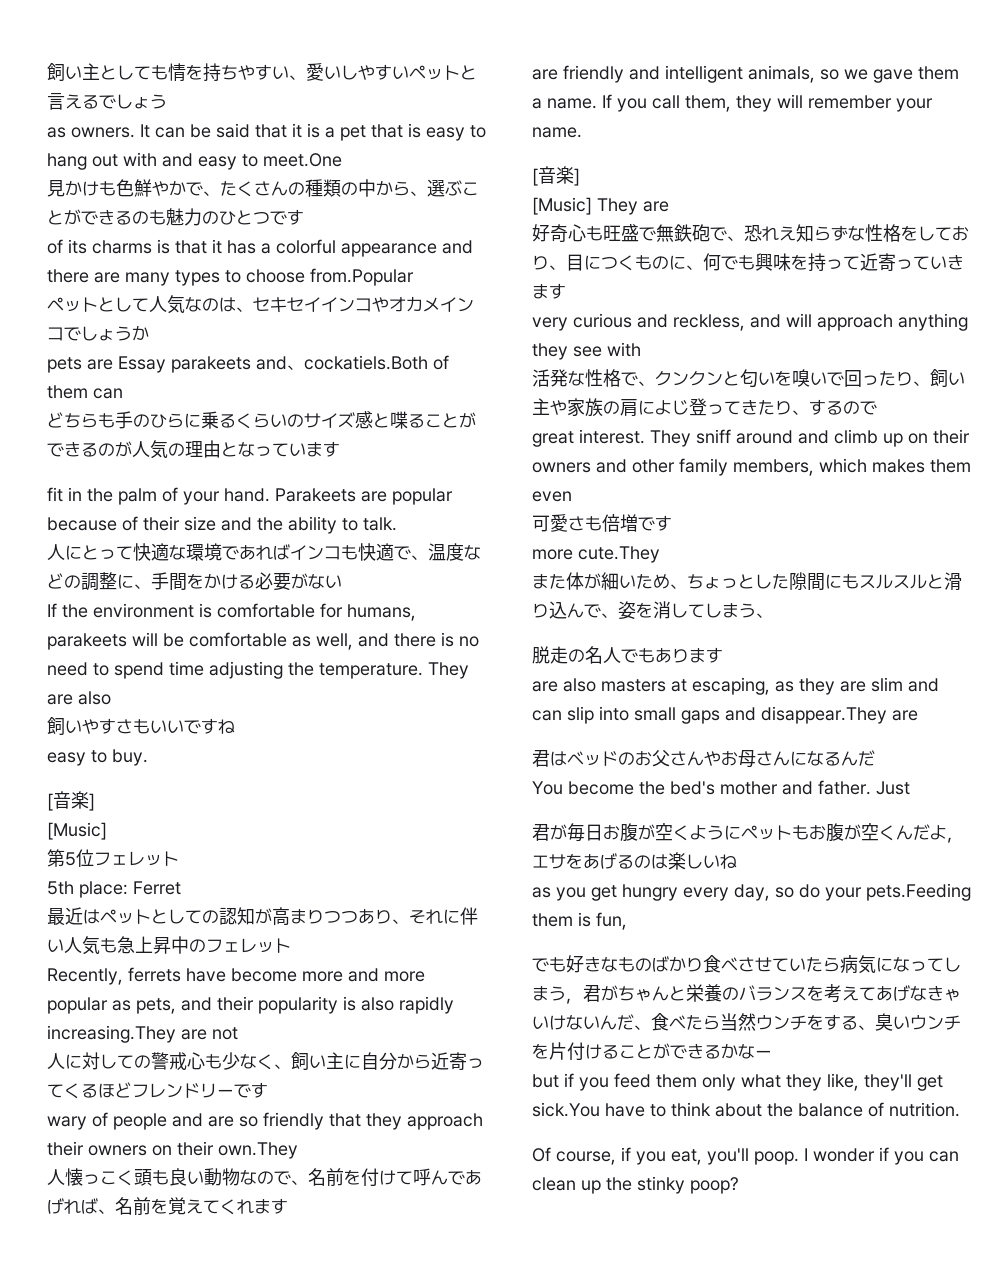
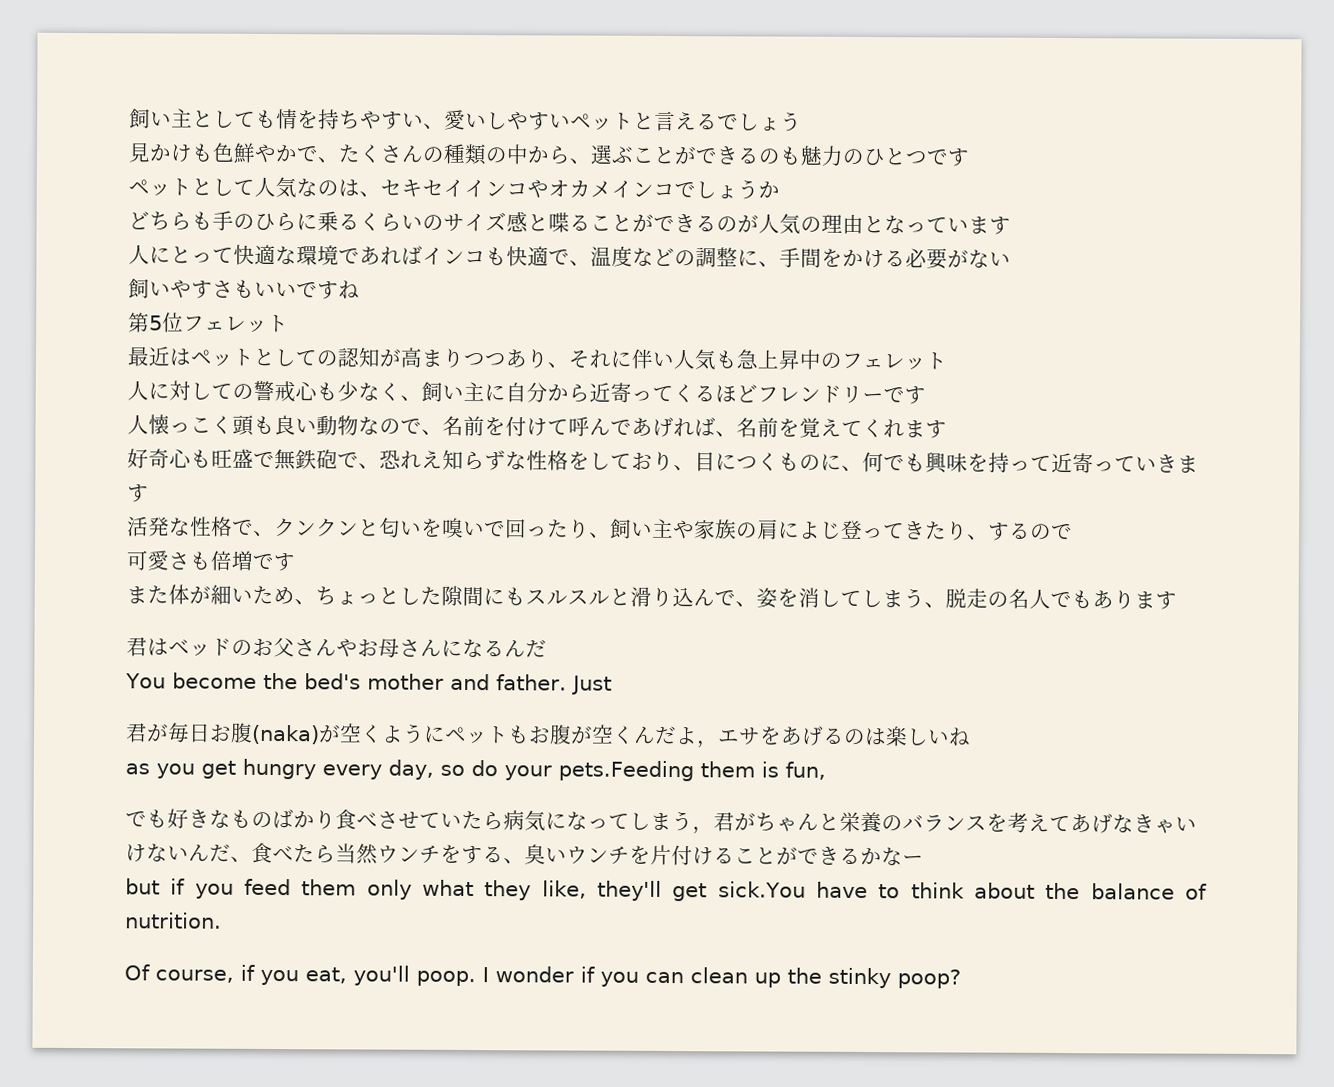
[47,123,486,141] [47,152,342,170] // as owners. It can be said that it is a pet that is easy to hang out with and easy to meet.One -> (802, 121) none
[47,239,473,257] [47,268,414,286] // of its charms is that it has a colorful appearance and there are many types to choose from.Popular -> (970, 157) none
[47,355,449,373] [47,385,123,399] // pets are Essay parakeets and、cockatiels.Both of them can -> (780, 189) none
[47,487,453,505] [47,516,397,534] // fit in the palm of your hand. Parakeets are popular because of their size and the ability to talk. -> (1011, 225) none
[47,603,416,621] [47,632,479,650] [47,661,469,679] [47,691,111,705] // If the environment is comfortable for humans, parakeets will be comfortable as well, and there is no need to spend time adjusting the temperature. They are also -> (1011, 259) none
[47,749,148,766] [47,791,95,811] [47,822,107,840] // easy to buy. // [音楽] // [Music] -> (360, 290) none
[47,881,181,898] // 5th place: Ferret -> (289, 323) none
[47,967,425,985] [47,996,454,1014] [47,1025,238,1043] // Recently, ferrets have become more and more popular as pets, and their popularity is also rapidly increasing.They are not -> (947, 361) none
[47,1112,483,1130] [47,1141,298,1159] // wary of people and are so friendly that they approach their owners on their own.They -> (926, 395) none
[532,65,959,83] [532,94,933,112] [532,127,582,138] [532,166,580,186] [532,197,669,215] // are friendly and intelligent animals, so we gave them a name. If you call them, they will remember your name. // [音楽] // [Music] They are -> (947, 429) none
[532,313,968,331] [532,342,641,360] // very curious and reckless, and will approach anything they see with -> (149, 493) none
[532,429,970,447] [532,458,971,476] [532,491,572,502] // great interest. They sniff around and climb up on their owners and other family members, which makes them even -> (1073, 531) none
[532,546,660,563] // more cute.They -> (295, 562) none
(773, 615) // -> (946, 605) none
[532,677,939,695] [532,706,918,724] // are also masters at escaping, as they are slim and can slip into small gaps and disappear.They are -> (1177, 600) none
(638, 832) none -> [251,724,320,745] (naka)

